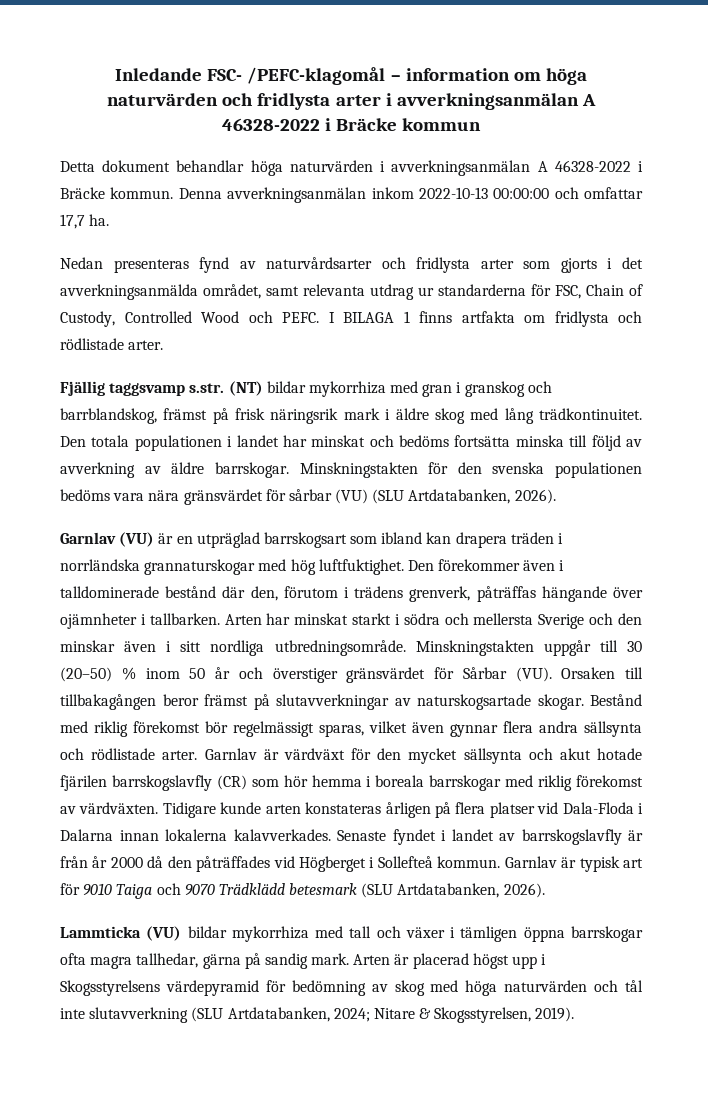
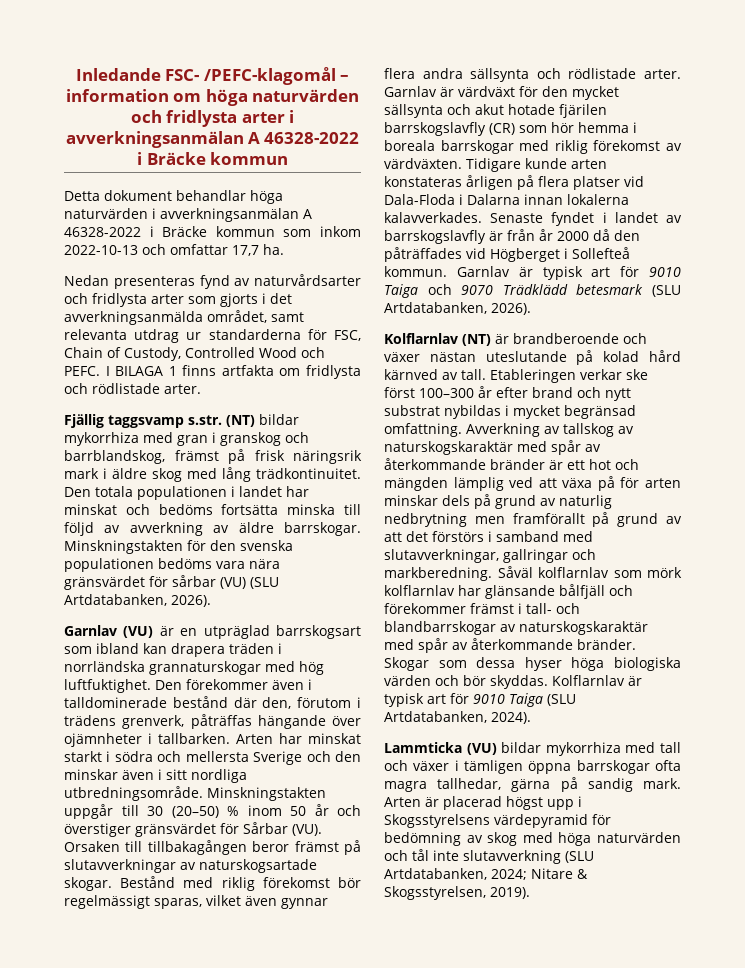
[110,187,367,203] kommun. Denna avverkningsanmälan -> [215,226,312,237] kommun som
[493,188,550,199] 00:00:00 -> (138, 250) none
(545, 890) none -> [384,333,647,346] [384,350,681,365] [384,369,648,383] [384,386,631,401] [384,405,636,419] [384,423,634,437] [384,440,601,455] [384,458,639,470] [384,476,681,491] [384,494,612,509] [384,512,682,527] [384,531,593,542] [384,549,596,563] [384,566,682,581] [384,584,633,599] [384,603,580,614] [384,621,648,635] [384,638,636,653] [384,657,681,671] [384,675,642,689] [384,693,576,707] [384,711,531,724] // Kolflarnlav (NT) är brandberoende och växer nästan uteslutande på kolad hård kärnved av tall. Etableringen verkar ske först 100–300 år efter brand och nytt substrat nybildas i mycket begränsad omfattning. Avverkning av tallskog av naturskogskaraktär med spår av återkommande bränder är ett hot och mängden lämplig ved att växa på för arten minskar dels på grund av naturlig nedbrytning men framförallt på grund av att det förstörs i samband med slutavverkningar, gallringar och markberedning. Såväl kolflarnlav som mörk kolflarnlav har glänsande bålfjäll och förekommer främst i tall- och blandbarrskogar av naturskogskaraktär med spår av återkommande bränder. Skogar som dessa hyser höga biologiska värden och bör skyddas. Kolflarnlav är typisk art för 9010 Taiga (SLU Artdatabanken, 2024).

